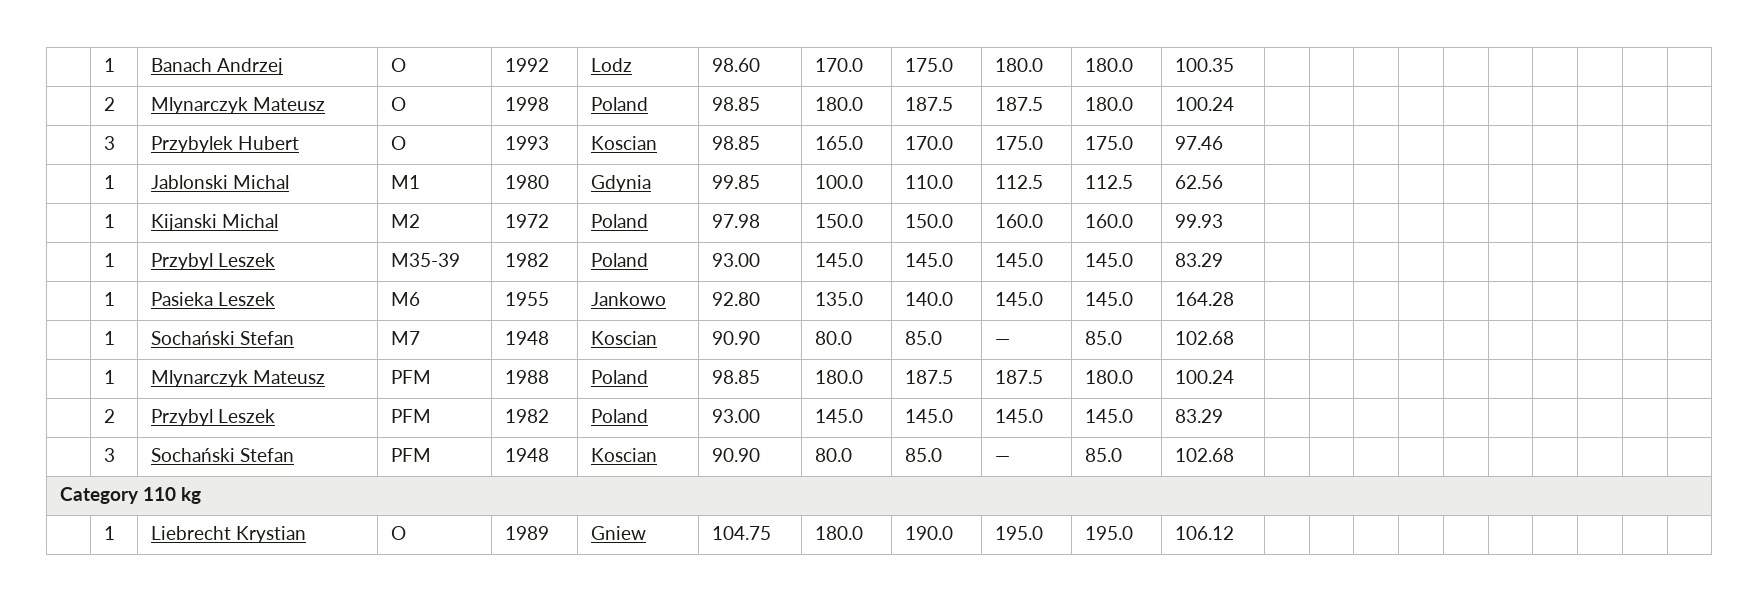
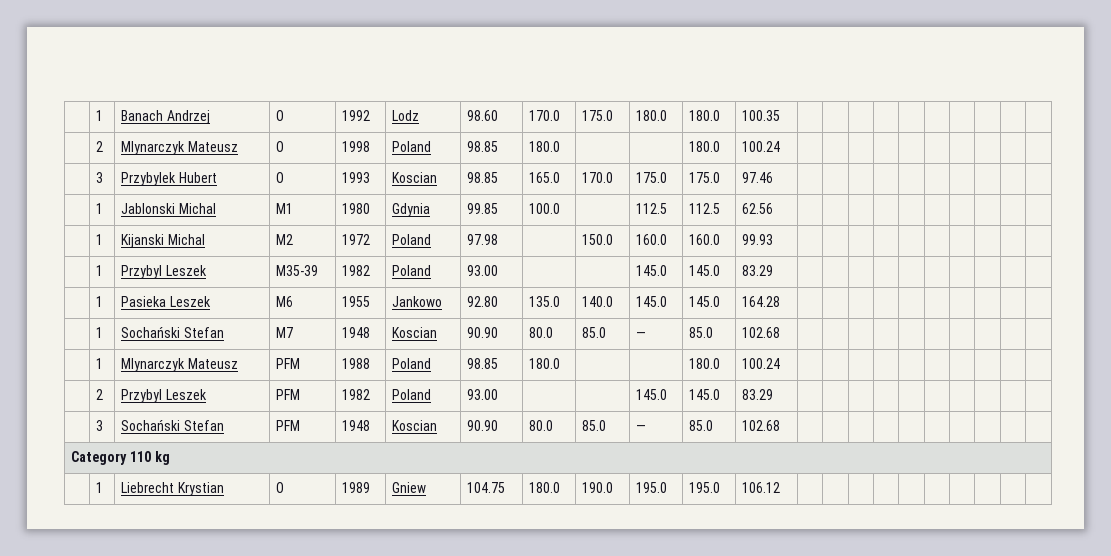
[904,97,953,111] [994,97,1043,111] 187.5 | 187.5 -> (561, 146) |
[904,175,953,189] 110.0 -> (561, 208) none
[814,214,863,228] 150.0 -> (499, 239) none
[814,253,863,267] [904,253,953,267] 145.0 | 145.0 -> (499, 270) |
[904,370,953,384] [994,370,1043,384] 187.5 | 187.5 -> (561, 363) |
[814,409,863,423] [904,409,953,423] 145.0 | 145.0 -> (499, 394) |

